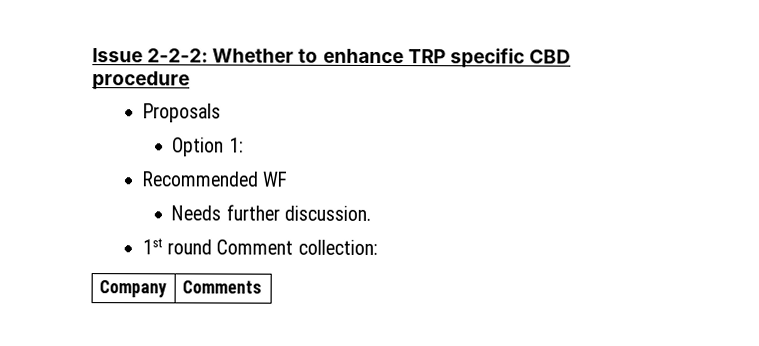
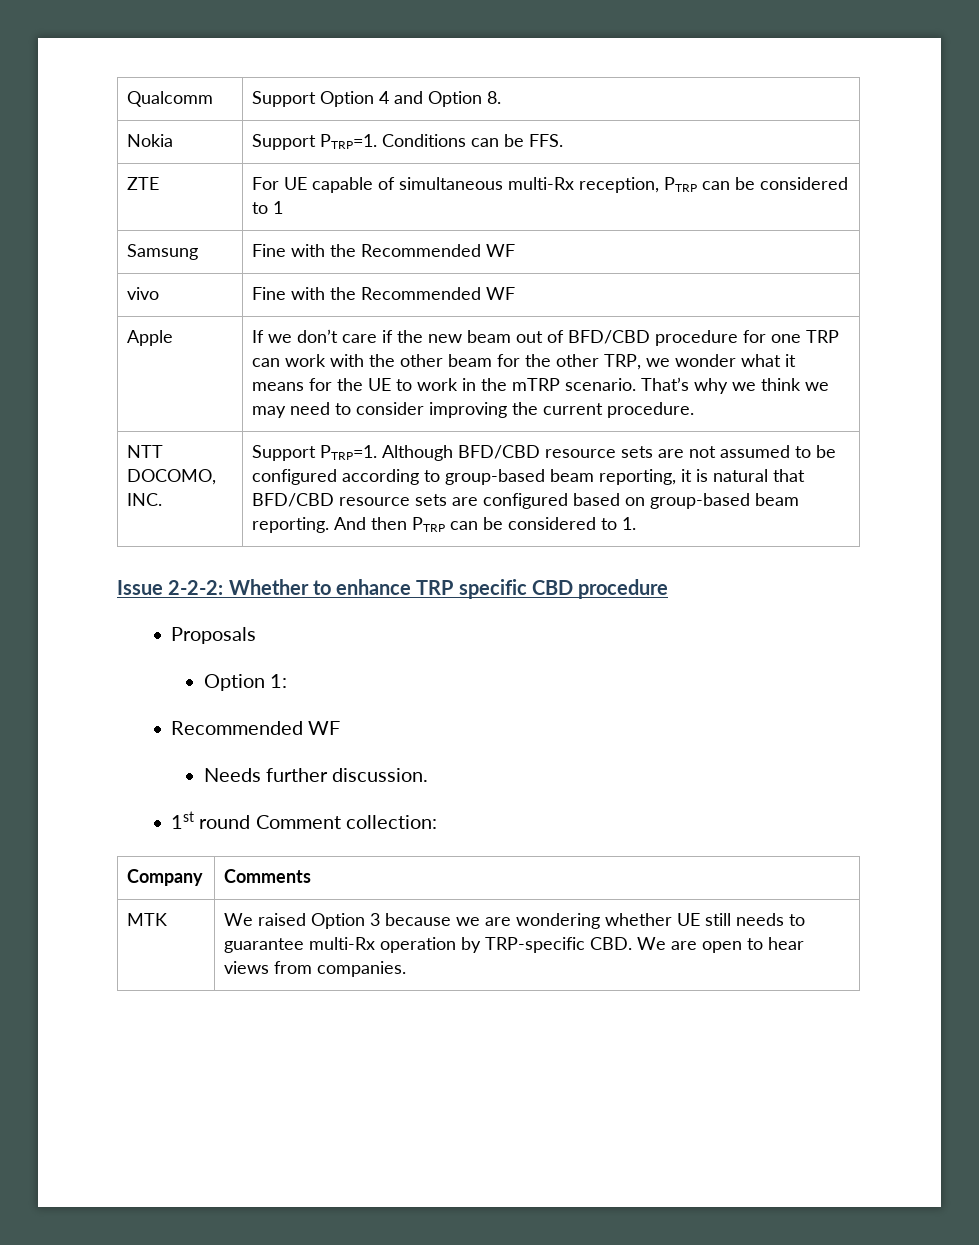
(92, 55) none -> [127,91,214,107] [252,91,502,107] [127,134,174,147] [252,134,564,150] [127,177,160,190] [252,177,849,193] [252,201,284,214] [127,244,199,260] [252,244,516,257] [127,287,160,300] [252,287,516,300] [127,330,174,346] [252,329,840,346] [252,354,797,370] [252,377,830,394] [252,402,695,418] [127,445,164,458] [127,469,217,485] [127,493,163,506] [252,445,837,461] [252,469,806,485] [252,493,800,509] [252,517,637,533] Qualcomm | Support Option 4 and Option 8. // Nokia | Support PTRP=1. Conditions can be FFS. // ZTE | For UE capable of simultaneous multi-Rx reception, PTRP can be considered to 1 // Samsung | Fine with the Recommended WF // vivo | Fine with the Recommended WF // Apple | If we don’t care if the new beam out of BFD/CBD procedure for one TRP can work with the other beam for the other TRP, we wonder what it means for the UE to work in the mTRP scenario. That’s why we think we may need to consider improving the current procedure. // NTT DOCOMO, INC. | Support PTRP=1. Although BFD/CBD resource sets are not assumed to be configured according to group-based beam reporting, it is natural that BFD/CBD resource sets are configured based on group-based beam reporting. And then PTRP can be considered to 1. //
(262, 287) none -> [127,913,168,926] [224,913,806,929] [224,937,805,953] [224,961,407,977] // MTK | We raised Option 3 because we are wondering whether UE still needs to guarantee multi-Rx operation by TRP-specific CBD. We are open to hear views from companies.

